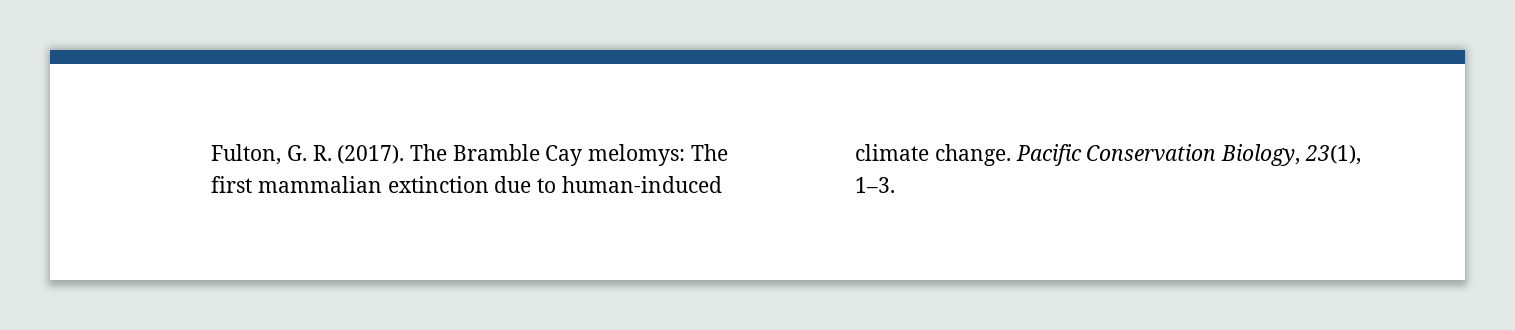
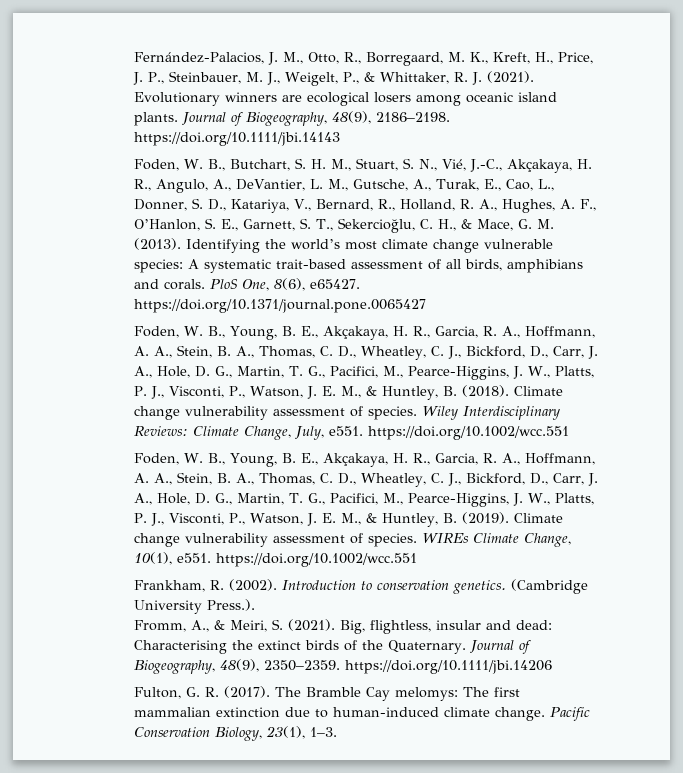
(211, 154) none -> [133,52,593,66] [132,71,534,86] [133,92,557,106] [133,111,450,126] [133,132,340,146] [133,158,592,173] [133,179,554,193] [133,198,596,213] [133,218,554,233] [133,238,553,253] [133,259,583,273] [133,278,360,291] [133,299,426,313] [133,326,595,340] [133,345,598,360] [133,366,594,380] [133,385,563,400] [133,406,560,420] [133,426,569,440] [133,453,595,467] [133,472,598,487] [133,493,594,507] [133,512,563,527] [133,533,571,547] [133,552,417,567] [133,579,588,594] [133,599,255,614] [133,619,552,634] [133,640,531,654] [133,659,552,674] Fernández-Palacios, J. M., Otto, R., Borregaard, M. K., Kreft, H., Price, J. P., Steinbauer, M. J., Weigelt, P., & Whittaker, R. J. (2021). Evolutionary winners are ecological losers among oceanic island plants. Journal of Biogeography, 48(9), 2186–2198. https://doi.org/10.1111/jbi.14143 // Foden, W. B., Butchart, S. H. M., Stuart, S. N., Vié, J.-C., Akçakaya, H. R., Angulo, A., DeVantier, L. M., Gutsche, A., Turak, E., Cao, L., Donner, S. D., Katariya, V., Bernard, R., Holland, R. A., Hughes, A. F., O’Hanlon, S. E., Garnett, S. T., Sekercioğlu, C. H., & Mace, G. M. (2013). Identifying the world’s most climate change vulnerable species: A systematic trait-based assessment of all birds, amphibians and corals. PloS One, 8(6), e65427. https://doi.org/10.1371/journal.pone.0065427 // Foden, W. B., Young, B. E., Akçakaya, H. R., Garcia, R. A., Hoffmann, A. A., Stein, B. A., Thomas, C. D., Wheatley, C. J., Bickford, D., Carr, J. A., Hole, D. G., Martin, T. G., Pacifici, M., Pearce-Higgins, J. W., Platts, P. J., Visconti, P., Watson, J. E. M., & Huntley, B. (2018). Climate change vulnerability assessment of species. Wiley Interdisciplinary Reviews: Climate Change, July, e551. https://doi.org/10.1002/wcc.551 // Foden, W. B., Young, B. E., Akçakaya, H. R., Garcia, R. A., Hoffmann, A. A., Stein, B. A., Thomas, C. D., Wheatley, C. J., Bickford, D., Carr, J. A., Hole, D. G., Martin, T. G., Pacifici, M., Pearce-Higgins, J. W., Platts, P. J., Visconti, P., Watson, J. E. M., & Huntley, B. (2019). Climate change vulnerability assessment of species. WIREs Climate Change, 10(1), e551. https://doi.org/10.1002/wcc.551 // Frankham, R. (2002). Introduction to conservation genetics. (Cambridge University Press.). // Fromm, A., & Meiri, S. (2021). Big, flightless, insular and dead: Characterising the extinct birds of the Quaternary. Journal of Biogeography, 48(9), 2350–2359. https://doi.org/10.1111/jbi.14206 //

